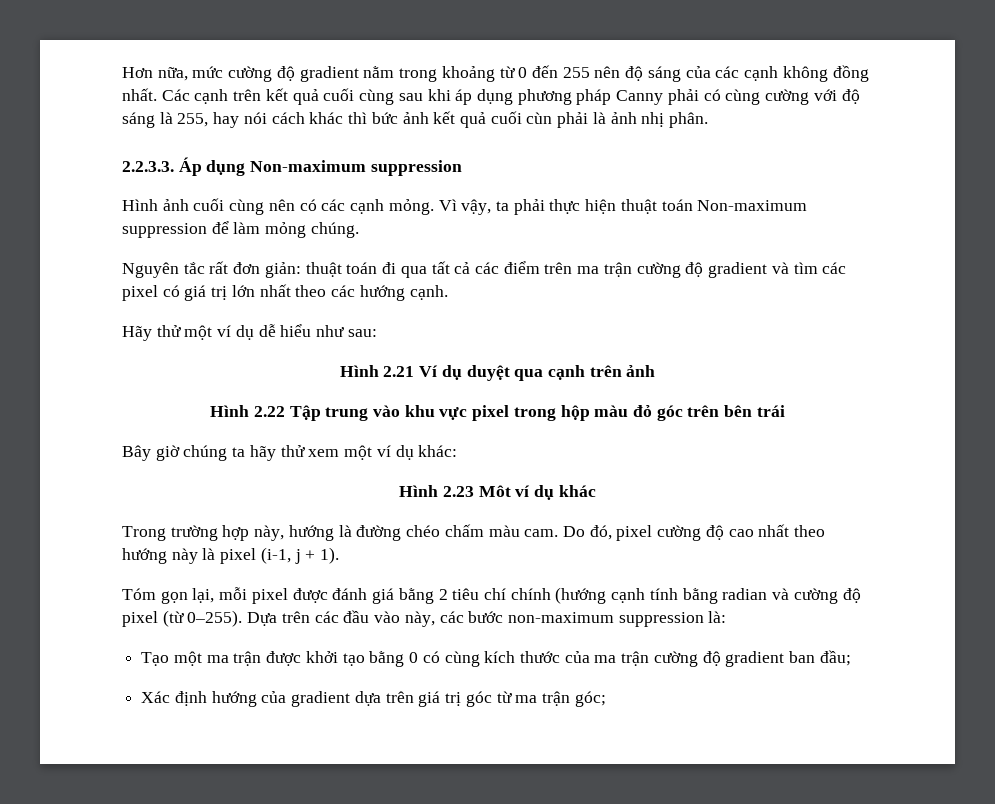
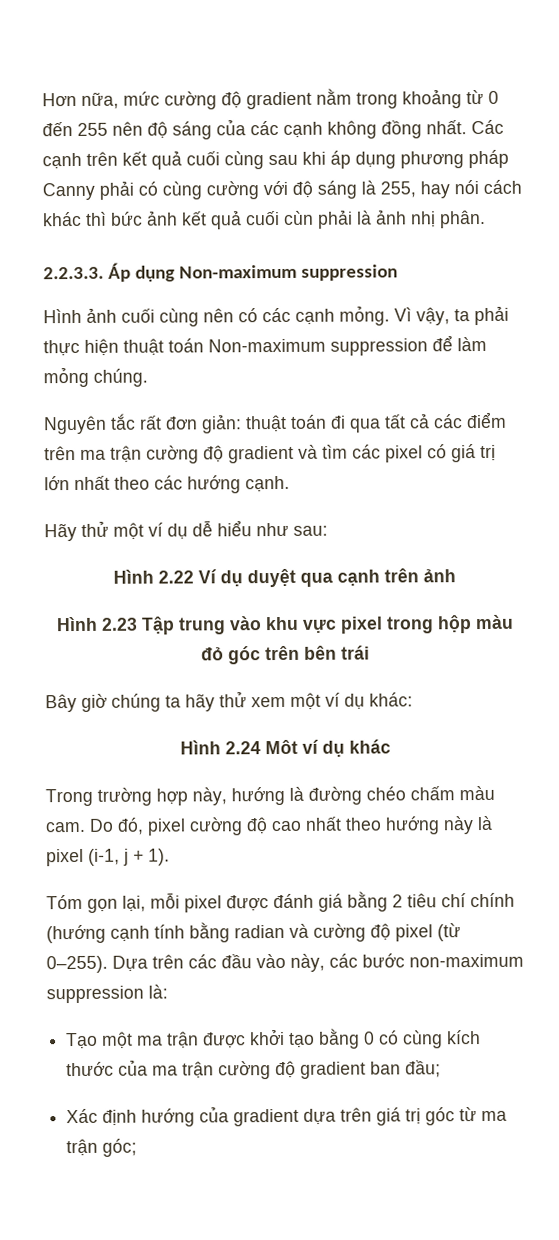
[383,366,415,377] 2.21 -> [157,570,194,584] 2.22
[253,406,285,417] 2.22 -> [100,617,138,631] 2.23
[442,486,474,497] 2.23 -> [224,741,261,755] 2.24

